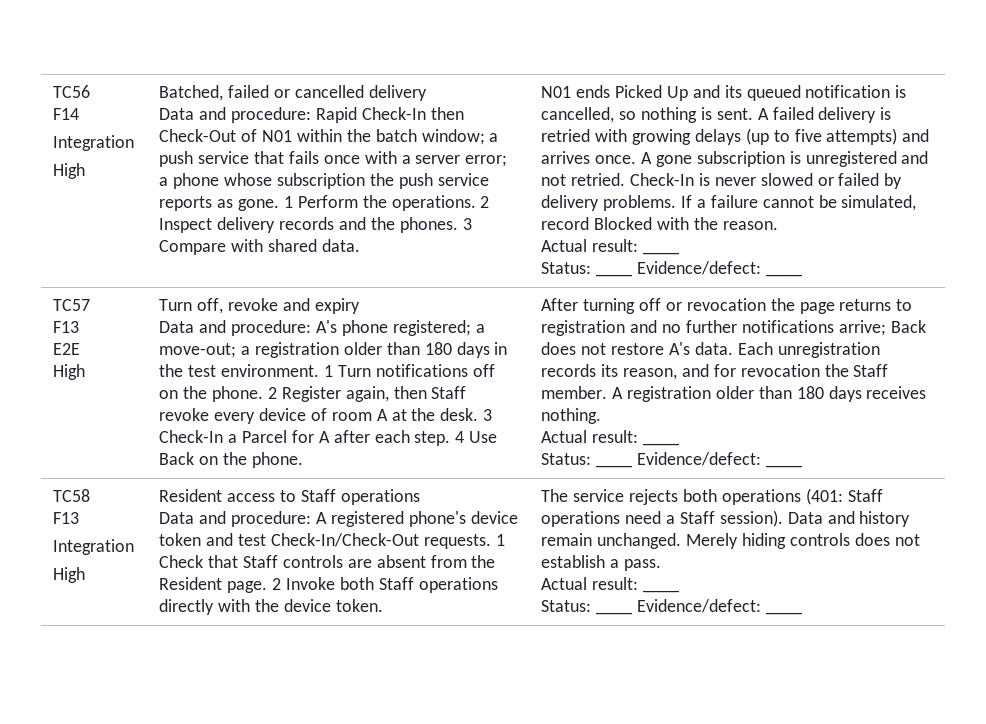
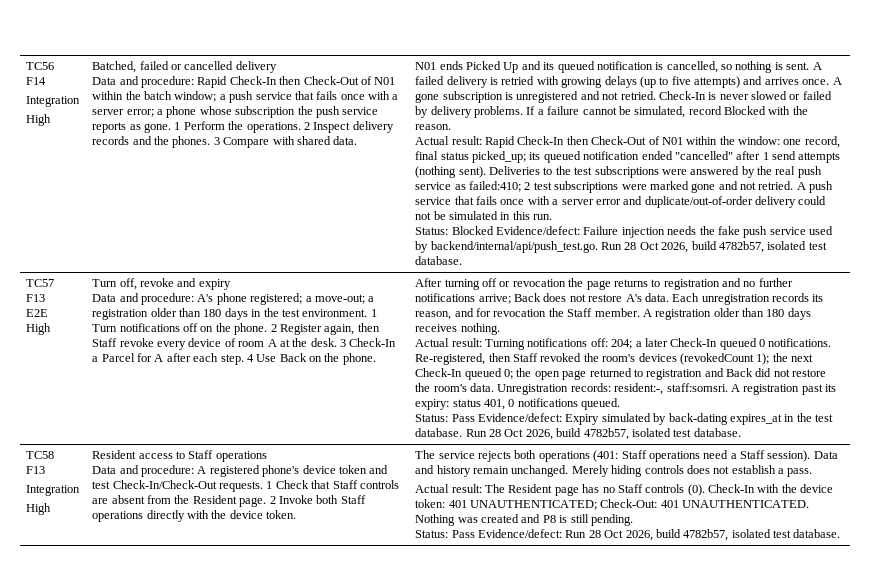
[643,252,680,255] [541,262,592,274] [596,261,802,277] ____ // Status: ____ Evidence/defect: ____ -> [485,136,840,148] [415,151,841,163] [415,166,822,178] [415,181,834,193] [415,196,827,208] [415,211,553,220] [415,226,834,238] [415,241,827,253] [415,256,463,265] Rapid Check-In then Check-Out of N01 within the window: one record, final status picked_up; its queued notification ended "cancelled" after 1 send attempts (nothing sent). Deliveries to the test subscriptions were answered by the real push service as failed:410; 2 test subscriptions were marked gone and not retried. A push service that fails once with a server error and duplicate/out-of-order delivery could not be simulated in this run. // Status: Blocked Evidence/defect: Failure injection needs the fake push service used by backend/internal/api/push_test.go. Run 28 Oct 2026, build 4782b57, isolated test database.
[643,443,680,446] [541,453,592,465] [596,452,802,468] ____ // Status: ____ Evidence/defect: ____ -> [485,338,832,350] [415,353,814,365] [415,368,827,380] [415,383,837,395] [415,398,621,410] [415,413,834,425] [415,428,741,440] Turning notifications off: 204; a later Check-In queued 0 notifications. Re-registered, then Staff revoked the room's devices (revokedCount 1); the next Check-In queued 0; the open page returned to registration and Back did not restore the room's data. Unregistration records: resident:-, staff:somsri. A registration past its expiry: status 401, 0 notifications queued. // Status: Pass Evidence/defect: Expiry simulated by back-dating expires_at in the test database. Run 28 Oct 2026, build 4782b57, isolated test database.
[643,590,680,593] [541,600,592,612] [596,599,802,615] ____ // Status: ____ Evidence/defect: ____ -> [485,484,834,496] [415,499,810,510] [415,514,633,526] [415,529,841,541] The Resident page has no Staff controls (0). Check-In with the device token: 401 UNAUTHENTICATED; Check-Out: 401 UNAUTHENTICATED. Nothing was created and P8 is still pending. // Status: Pass Evidence/defect: Run 28 Oct 2026, build 4782b57, isolated test database.

